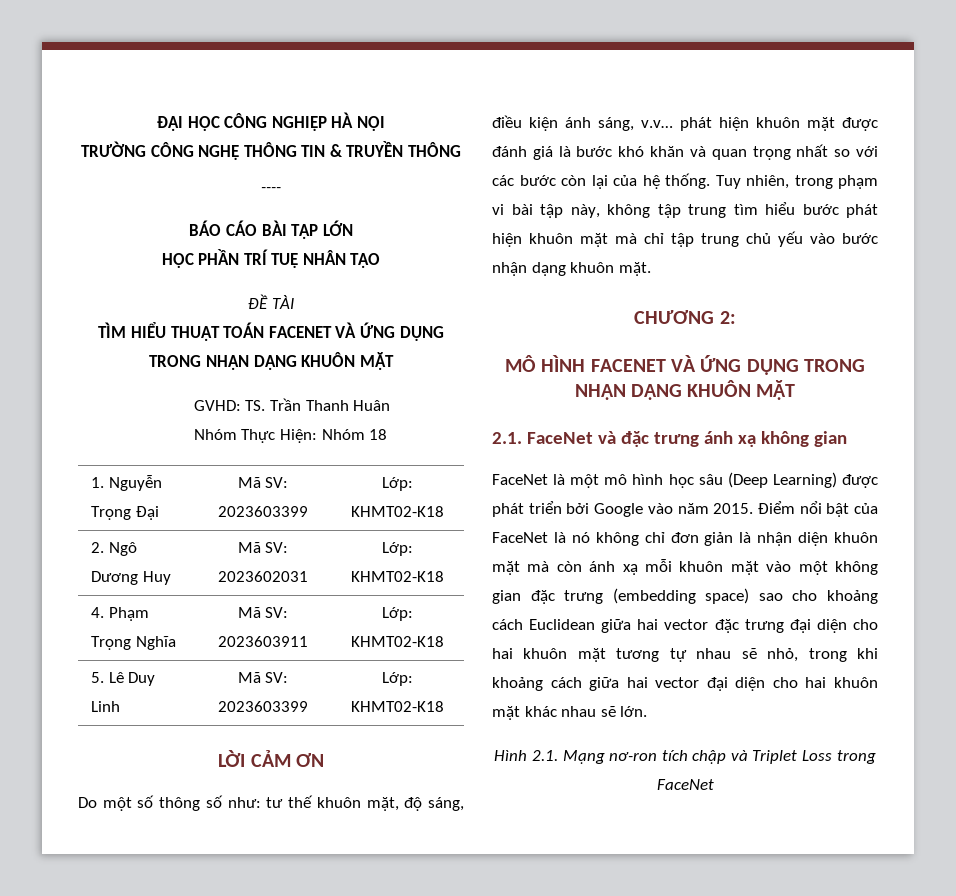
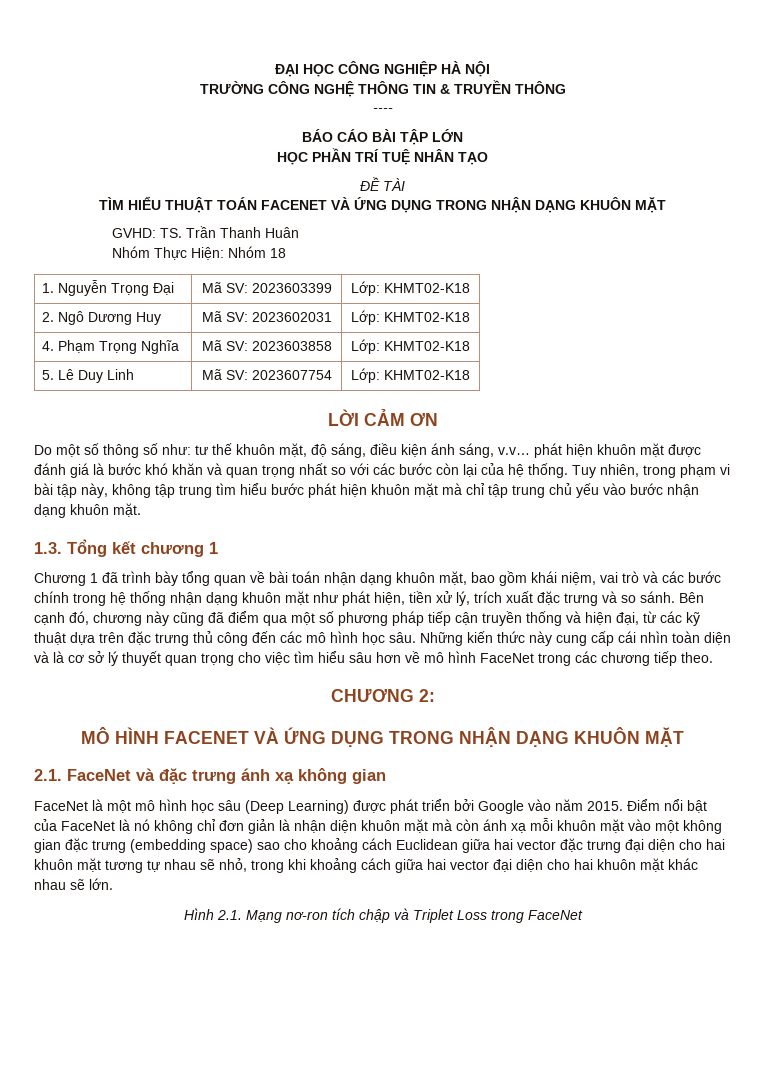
[218,636,308,647] 2023603911 -> [251,341,332,351] 2023603858
[218,701,308,712] 2023603399 -> [251,370,332,380] 2023607754
(651, 269) none -> [34,539,218,557] [34,571,721,586] [34,591,704,606] [34,611,700,626] [34,631,731,646] [34,651,713,666] // 1.3. Tổng kết chương 1 // Chương 1 đã trình bày tổng quan về bài toán nhận dạng khuôn mặt, bao gồm khái niệm, vai trò và các bước chính trong hệ thống nhận dạng khuôn mặt như phát hiện, tiền xử lý, trích xuất đặc trưng và so sánh. Bên cạnh đó, chương này cũng đã điểm qua một số phương pháp tiếp cận truyền thống và hiện đại, từ các kỹ thuật dựa trên đặc trưng thủ công đến các mô hình học sâu. Những kiến thức này cung cấp cái nhìn toàn diện và là cơ sở lý thuyết quan trọng cho việc tìm hiểu sâu hơn về mô hình FaceNet trong các chương tiếp theo.

